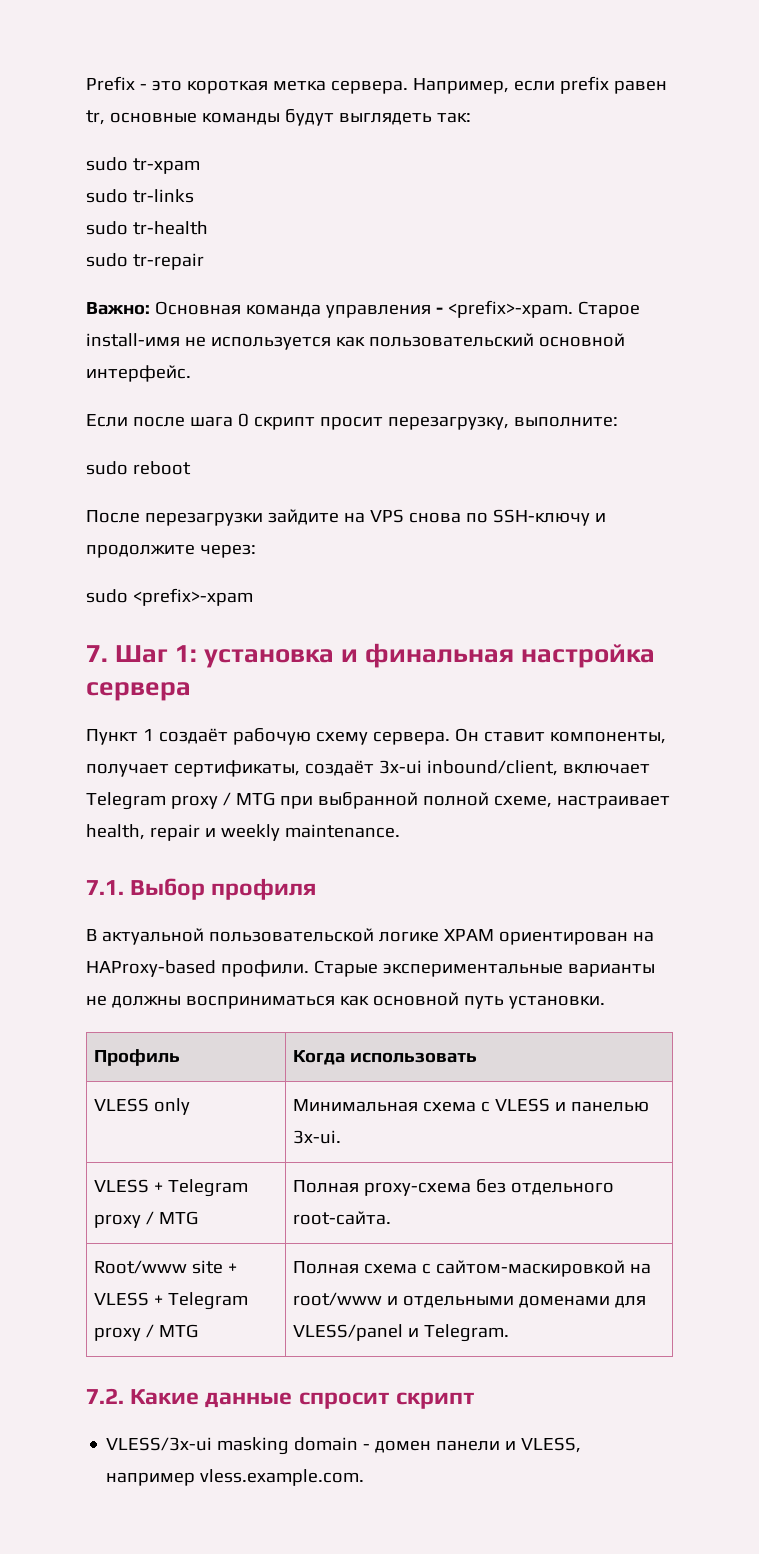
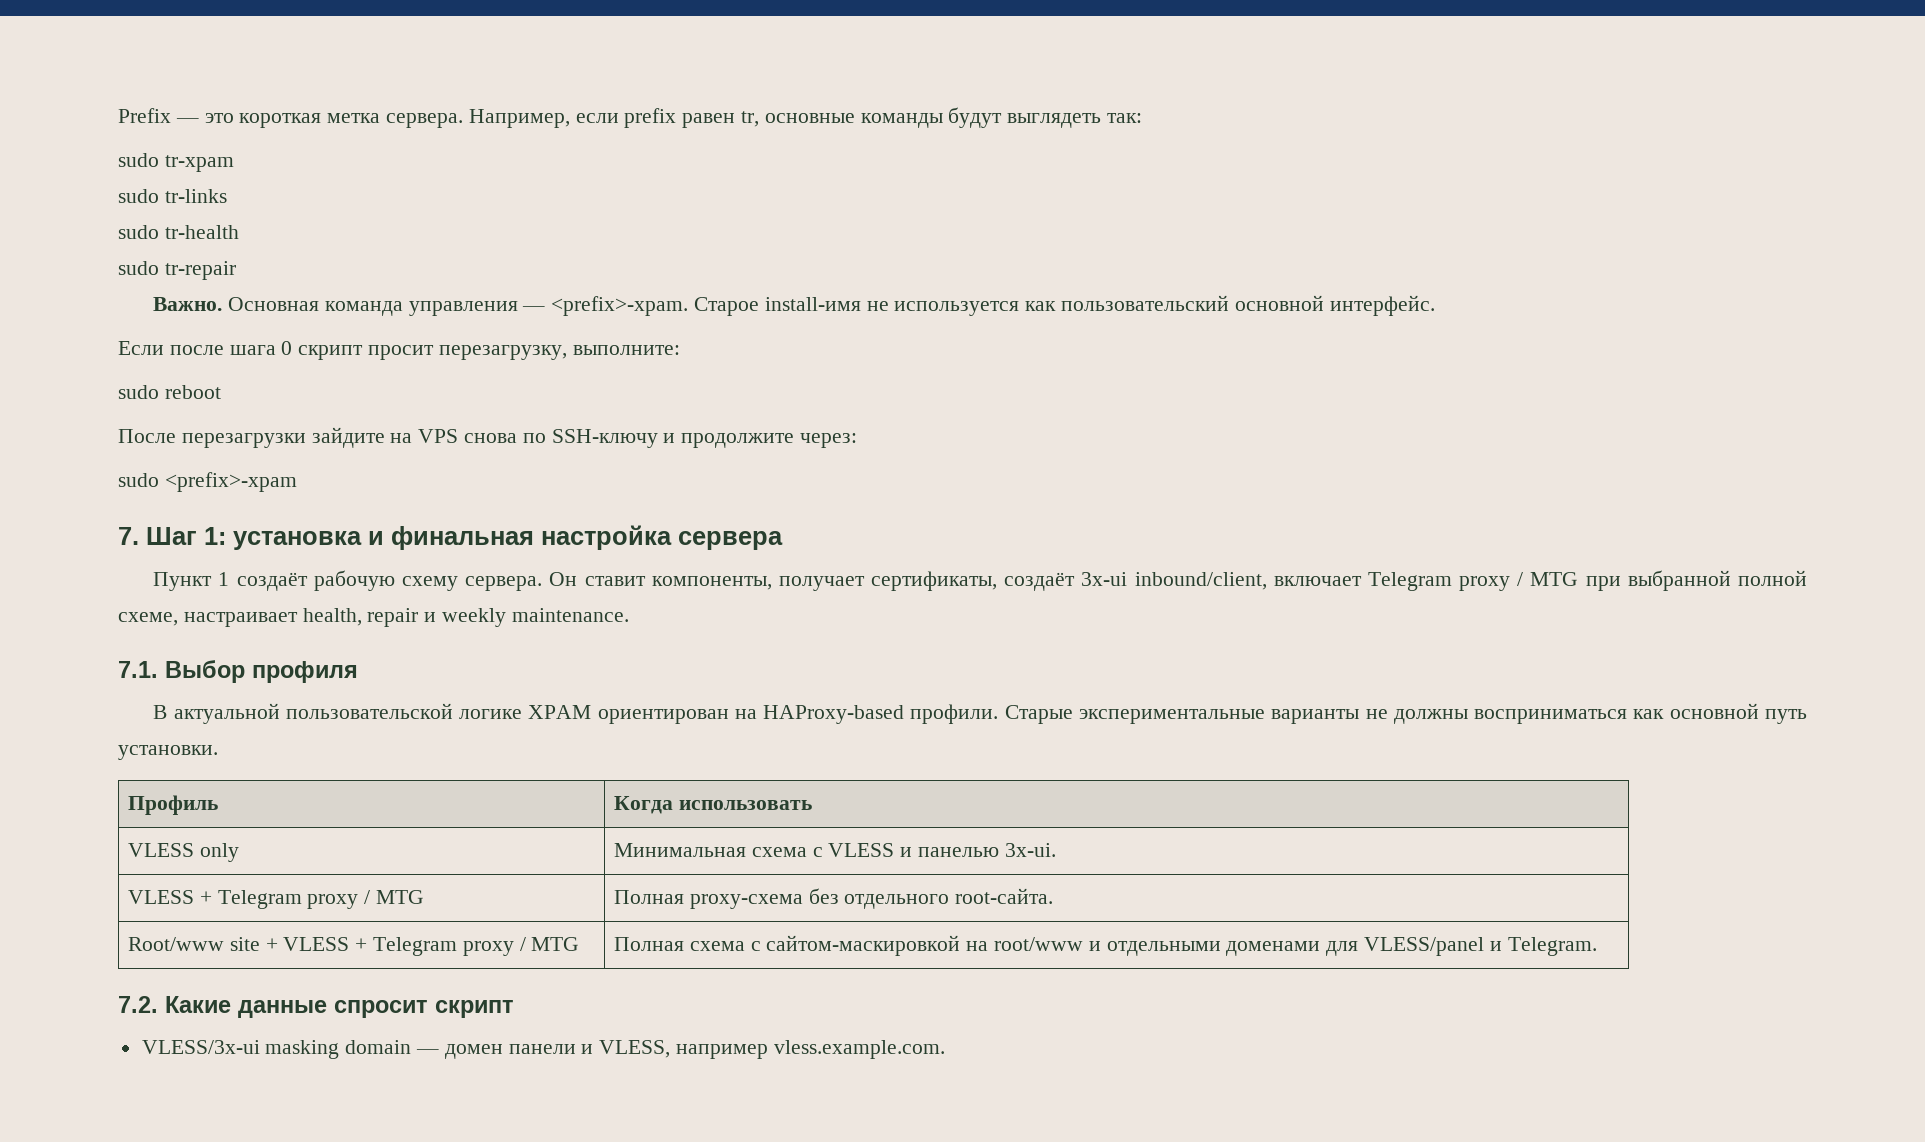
[139,84,147,90] - -> [175,118,199,123] —
[86,302,150,315] Важно: -> [153,297,223,311] Важно.
[435,307,443,314] - -> [522,306,546,311] —
[363,1444,371,1450] - -> [416,1049,440,1054] —

